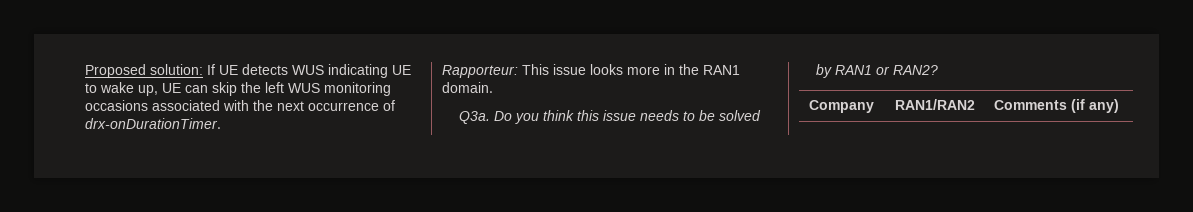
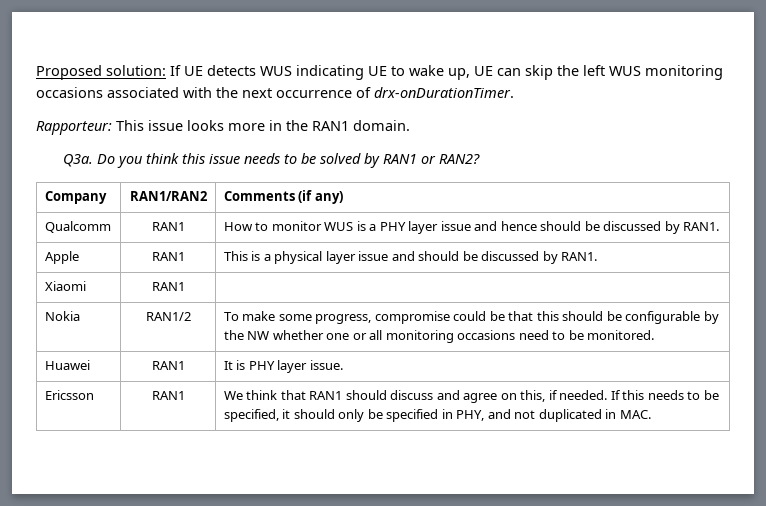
(1119, 106) none -> [44,221,111,233] [151,222,185,231] [223,221,720,234] [44,251,79,264] [151,252,185,261] [223,251,598,264] [44,281,86,291] [151,282,185,291] [44,311,80,321] [145,312,191,321] [223,311,719,324] [223,330,655,343] [44,360,90,370] [151,361,185,370] [223,360,343,373] [44,390,94,400] [151,391,185,400] [223,390,719,403] [223,409,651,422] // Qualcomm | RAN1 | How to monitor WUS is a PHY layer issue and hence should be discussed by RAN1. // Apple | RAN1 | This is a physical layer issue and should be discussed by RAN1. // Xiaomi | RAN1 | // Nokia | RAN1/2 | To make some progress, compromise could be that this should be configurable by the NW whether one or all monitoring occasions need to be monitored. // Huawei | RAN1 | It is PHY layer issue. // Ericsson | RAN1 | We think that RAN1 should discuss and agree on this, if needed. If this needs to be specified, it should only be specified in PHY, and not duplicated in MAC.

